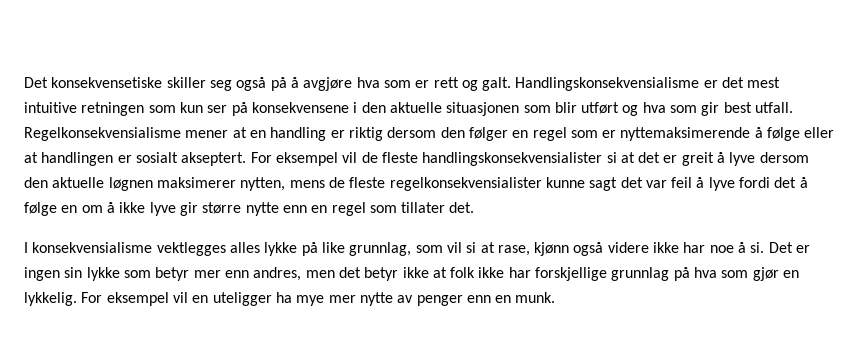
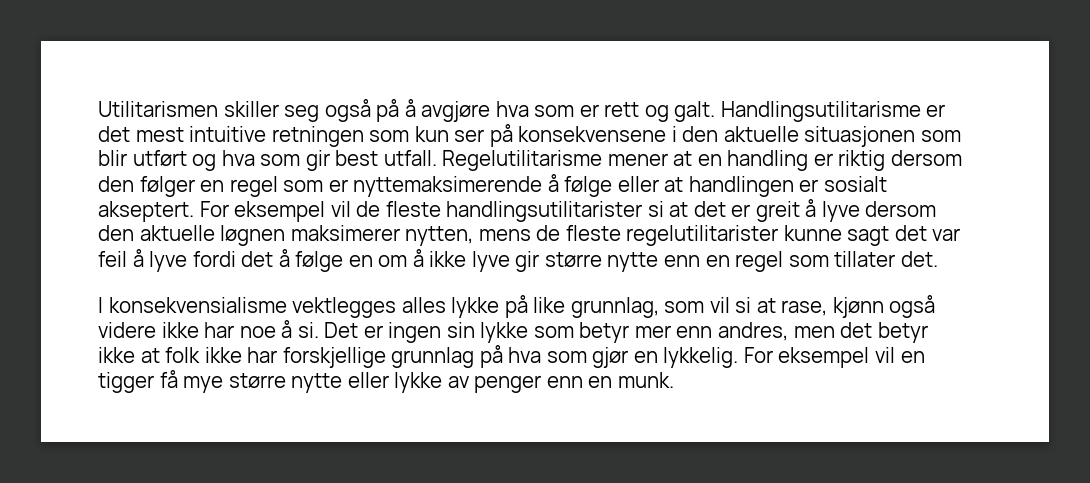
[24,77,163,88] Det konsekvensetiske -> [98,101,218,117] Utilitarismen
[515,77,700,91] Handlingskonsekvensialisme -> [720,101,921,122] Handlingsutilitarisme
[24,127,181,141] Regelkonsekvensialisme -> [442,150,603,171] Regelutilitarisme
[422,152,603,166] handlingskonsekvensialister -> [446,201,643,222] handlingsutilitarister
[389,177,542,191] regelkonsekvensialister -> [626,225,779,246] regelutilitarister
[212,292,393,306] uteligger ha mye mer nytte -> [98,370,443,393] tigger få mye større nytte eller lykke

